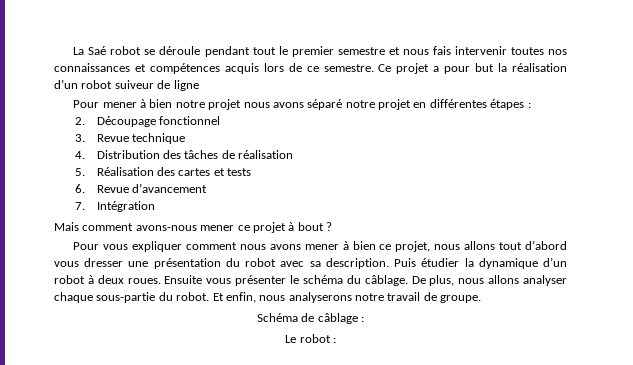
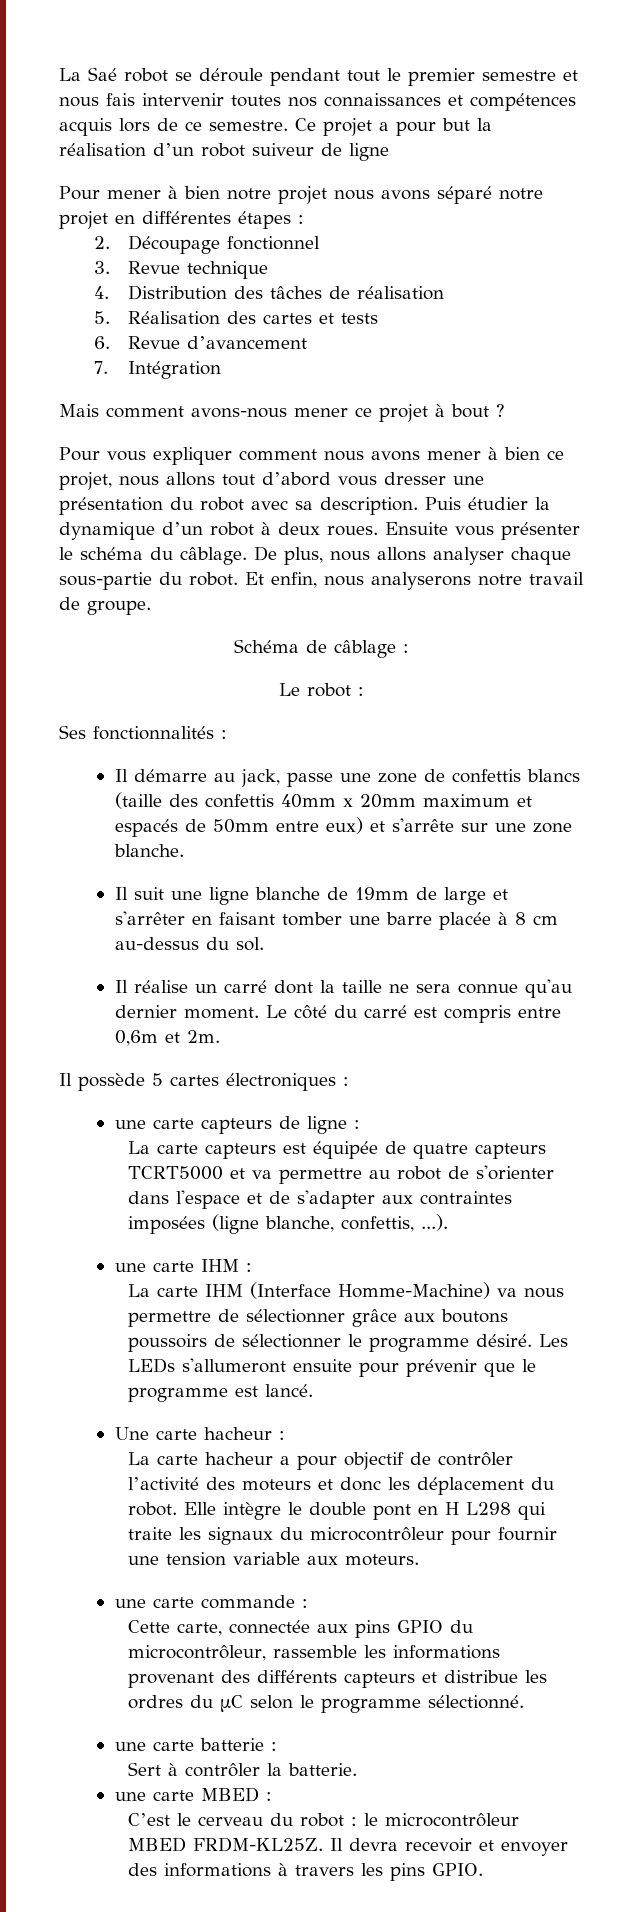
(336, 340) none -> [59,725,227,740] [114,769,580,787] [114,792,532,809] [114,817,572,837] [113,844,184,857] [114,887,508,905] [114,911,558,930] [114,937,264,951] [114,979,572,998] [114,1005,561,1023] [114,1030,220,1046] [59,1073,349,1091] [114,1116,360,1134] [128,1141,547,1159] [128,1165,555,1184] [128,1190,513,1209] [128,1214,449,1234] [114,1259,252,1272] [128,1282,565,1299] [128,1309,509,1327] [128,1334,569,1352] [128,1358,537,1377] [128,1384,314,1402] [114,1427,285,1440] [128,1452,514,1470] [128,1477,555,1495] [128,1502,547,1520] [128,1527,558,1545] [128,1552,420,1566] [114,1595,308,1609] [128,1620,474,1638] [128,1645,501,1661] [128,1670,548,1688] [128,1695,525,1713] [114,1738,277,1751] [128,1762,358,1777] [114,1787,272,1802] [128,1813,520,1827] [128,1837,569,1856] [128,1863,484,1881] // Ses fonctionnalités : // Il démarre au jack, passe une zone de confettis blancs (taille des confettis 40mm x 20mm maximum et espacés de 50mm entre eux) et s'arrête sur une zone blanche. // Il suit une ligne blanche de 19mm de large et s'arrêter en faisant tomber une barre placée à 8 cm au-dessus du sol. // Il réalise un carré dont la taille ne sera connue qu'au dernier moment. Le côté du carré est compris entre 0,6m et 2m. // Il possède 5 cartes électroniques : // une carte capteurs de ligne : // La carte capteurs est équipée de quatre capteurs TCRT5000 et va permettre au robot de s'orienter dans l'espace et de s'adapter aux contraintes imposées (ligne blanche, confettis, ...). // une carte IHM : // La carte IHM (Interface Homme-Machine) va nous permettre de sélectionner grâce aux boutons poussoirs de sélectionner le programme désiré. Les LEDs s'allumeront ensuite pour prévenir que le programme est lancé. // Une carte hacheur : // La carte hacheur a pour objectif de contrôler l’activité des moteurs et donc les déplacement du robot. Elle intègre le double pont en H L298 qui traite les signaux du microcontrôleur pour fournir une tension variable aux moteurs. // une carte commande : // Cette carte, connectée aux pins GPIO du microcontrôleur, rassemble les informations provenant des différents capteurs et distribue les ordres du µC selon le programme sélectionné. // une carte batterie : // Sert à contrôler la batterie. // une carte MBED : // C’est le cerveau du robot : le microcontrôleur MBED FRDM-KL25Z. Il devra recevoir et envoyer des informations à travers les pins GPIO.

